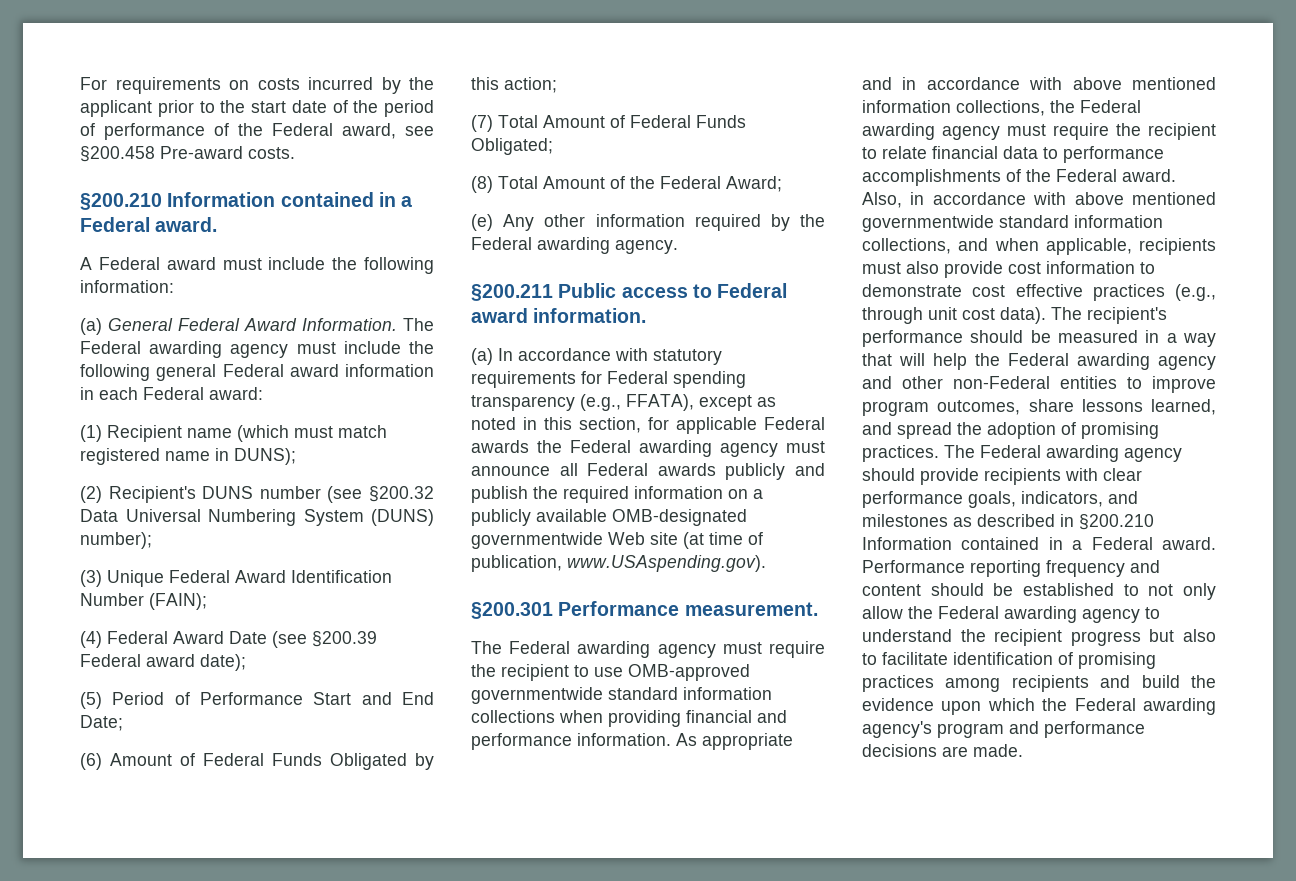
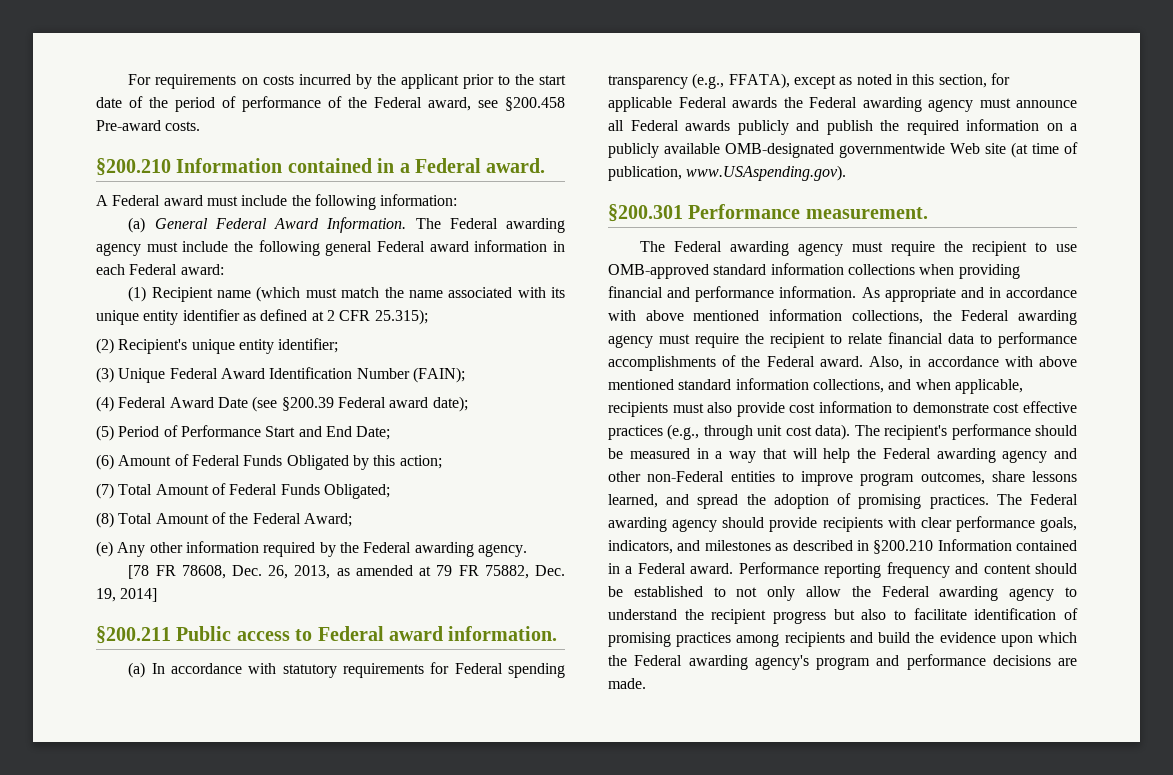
[80,448,296,465] [80,486,434,503] [80,509,434,526] [80,532,152,549] registered name in DUNS); // (2) Recipient's DUNS number (see §200.32 Data Universal Numbering System (DUNS) number); -> [384,287,565,298] [96,309,428,325] [96,338,339,354] the name associated with its unique entity identifier as defined at 2 CFR 25.315); // (2) Recipient's unique entity identifier;
(678, 247) none -> [128,565,566,579] [96,588,158,602] // [78 FR 78608, Dec. 26, 2013, as amended at 79 FR 75882, Dec. 19, 2014]
[471,687,603,704] governmentwide -> (709, 271) none
[862,215,994,232] governmentwide -> (674, 384) none

